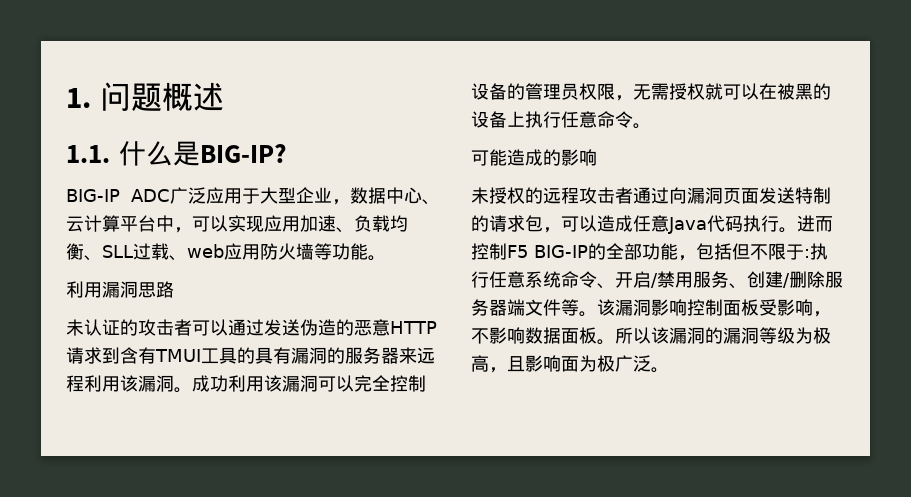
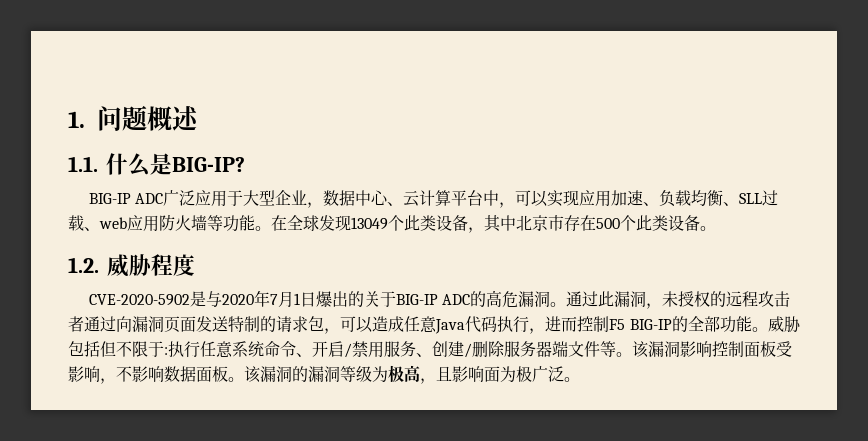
[66,281,174,298] [66,319,437,336] [66,347,435,364] [66,375,426,393] [471,83,831,101] [471,111,651,129] [471,149,597,166] // 利用漏洞思路 // 未认证的攻击者可以通过发送伪造的恶意HTTP请求到含有TMUI工具的具有漏洞的服务器来远程利用该漏洞。成功利用该漏洞可以完全控制设备的管理员权限，无需授权就可以在被黑的设备上执行任意命令。 // 可能造成的影响 // -> [271,215,716,233] [68,254,195,277] [88,290,663,309] 在全球发现13049个此类设备，其中北京市存在500个此类设备。 // 1.2.威胁程度 // CVE-2020-5902是与2020年7月1日爆出的关于BIG-IP ADC的高危漏洞。通过此漏洞，
[779,227,797,233] 。 -> [529,328,545,334] ，
[678,255,696,261] ， -> [752,316,801,333] 。威胁
[615,327,651,344] 所以 -> (244, 379) none

